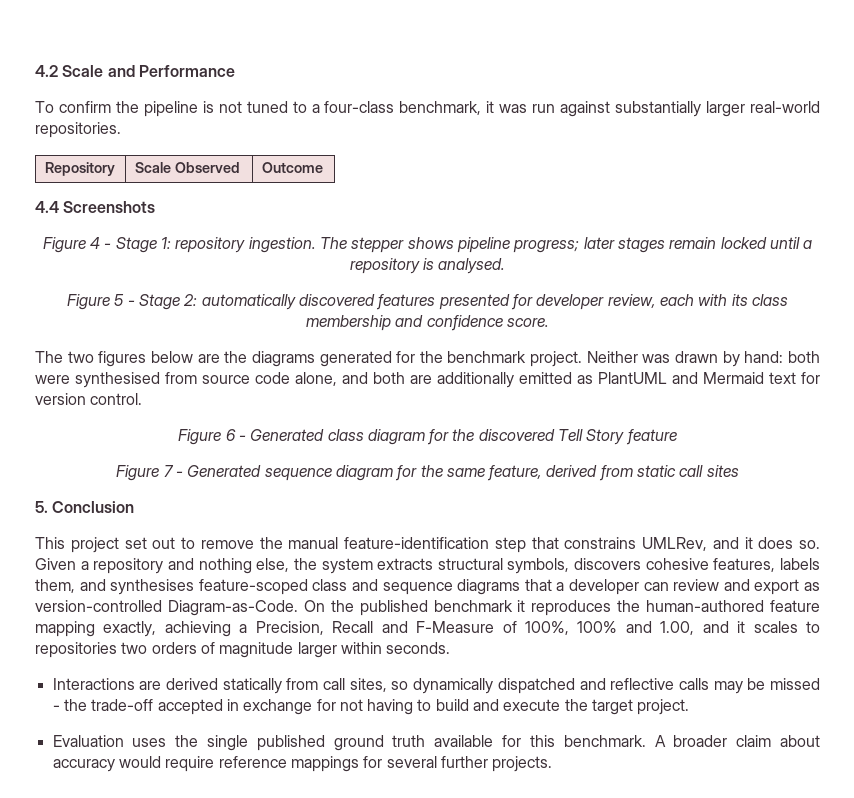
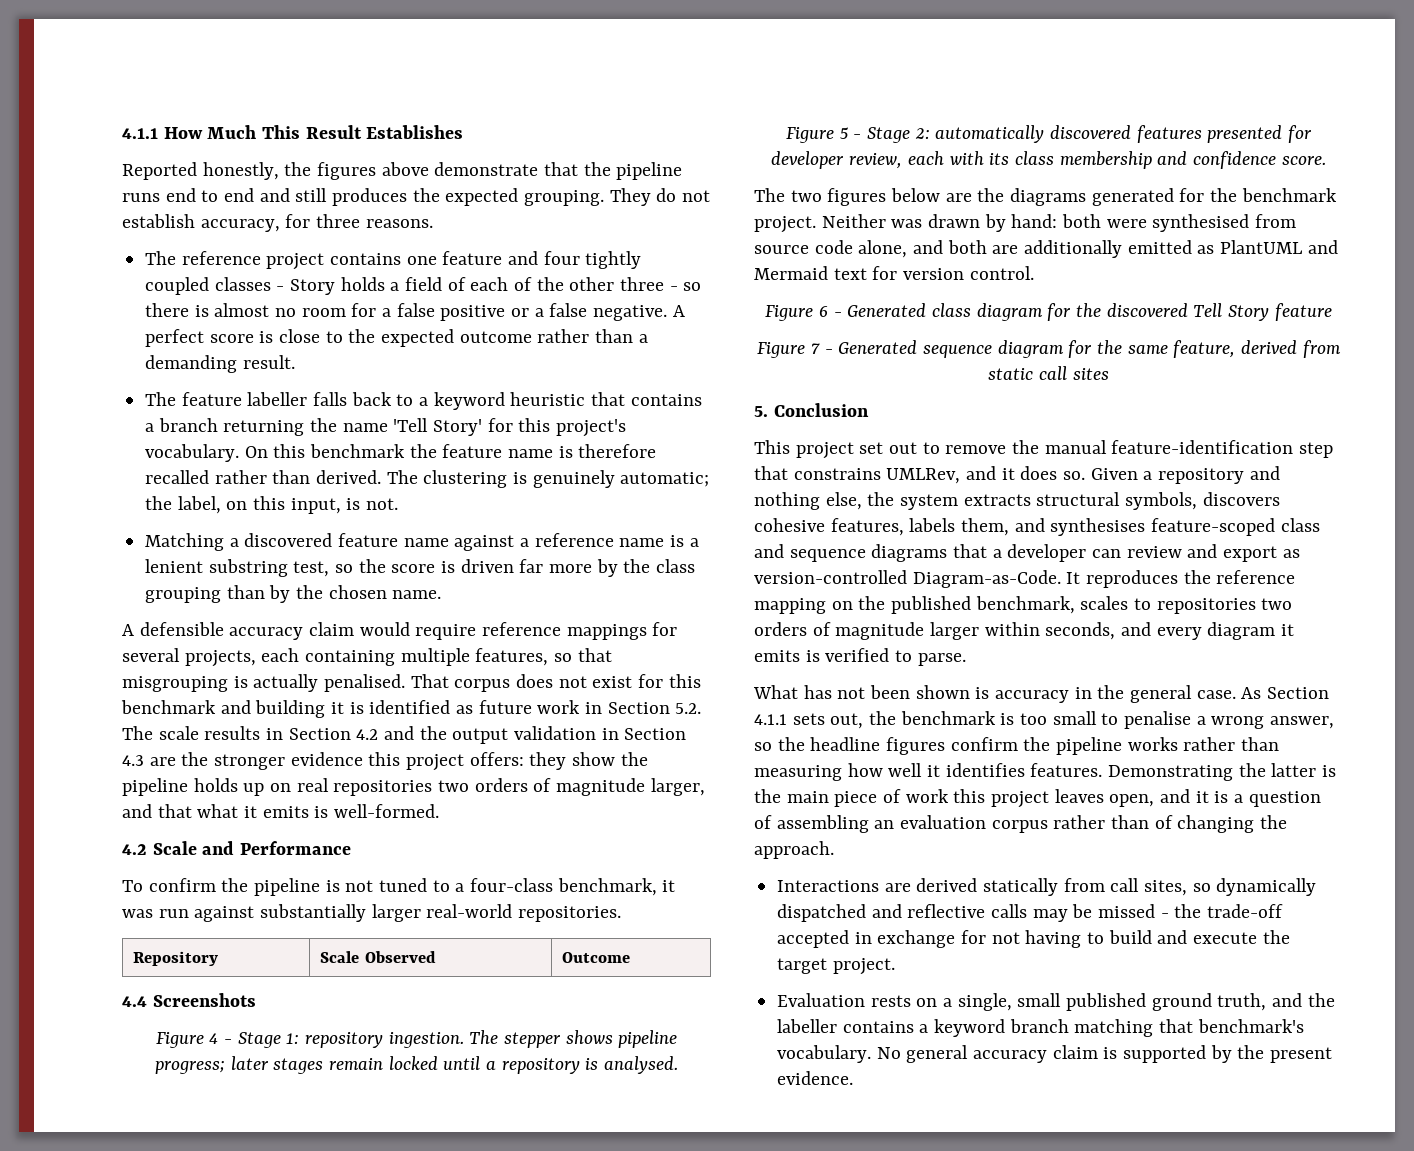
(35, 71) none -> [122,125,464,139] [122,162,683,180] [122,188,711,206] [122,214,433,232] [145,251,642,270] [145,277,702,295] [145,303,685,321] [145,329,648,347] [145,355,295,373] [145,392,702,410] [145,418,627,437] [145,444,657,462] [145,470,710,488] [145,496,399,514] [145,533,699,551] [145,559,696,577] [145,585,442,603] [122,622,678,640] [122,648,612,667] [122,674,701,692] [121,700,702,718] [122,726,687,744] [122,752,648,771] [122,778,705,796] [122,804,440,818] 4.1.1 How Much This Result Establishes // Reported honestly, the figures above demonstrate that the pipeline runs end to end and still produces the expected grouping. They do not establish accuracy, for three reasons. // The reference project contains one feature and four tightly coupled classes - Story holds a field of each of the other three - so there is almost no room for a false positive or a false negative. A perfect score is close to the expected outcome rather than a demanding result. // The feature labeller falls back to a keyword heuristic that contains a branch returning the name 'Tell Story' for this project's vocabulary. On this benchmark the feature name is therefore recalled rather than derived. The clustering is genuinely automatic; the label, on this input, is not. // Matching a discovered feature name against a reference name is a lenient substring test, so the score is driven far more by the class grouping than by the chosen name. // A defensible accuracy claim would require reference mappings for several projects, each containing multiple features, so that misgrouping is actually penalised. That corpus does not exist for this benchmark and building it is identified as future work in Section 5.2. The scale results in Section 4.2 and the output validation in Section 4.3 are the stronger evidence this project offers: they show the pipeline holds up on real repositories two orders of magnitude larger, and that what it emits is well-formed. //
[303,600,821,616] [35,621,746,637] On the published benchmark it reproduces the human-authored feature mapping exactly, achieving a Precision, Recall and F-Measure of 100%, 100% and 1.00, and it -> [1066,570,1296,588] [754,596,1075,614] It reproduces the reference mapping on the published benchmark,
[386,642,451,654] seconds. -> [1045,622,1295,640] [754,648,966,666] [753,685,1330,703] [754,711,1335,729] [754,737,1280,755] [754,763,1337,781] [754,789,1321,808] [754,815,1288,833] [754,841,834,859] seconds, and every diagram it emits is verified to parse. // What has not been shown is accuracy in the general case. As Section 4.1.1 sets out, the benchmark is too small to penalise a wrong answer, so the headline figures confirm the pipeline works rather than measuring how well it identifies features. Demonstrating the latter is the main piece of work this project leaves open, and it is a question of assembling an evaluation corpus rather than of changing the approach.
[132,735,820,751] [52,756,553,772] uses the single published ground truth available for this benchmark. A broader claim about accuracy would require reference mappings for several further projects. -> [870,993,1335,1011] [777,1019,1304,1037] [777,1045,1333,1063] [777,1071,854,1085] rests on a single, small published ground truth, and the labeller contains a keyword branch matching that benchmark's vocabulary. No general accuracy claim is supported by the present evidence.

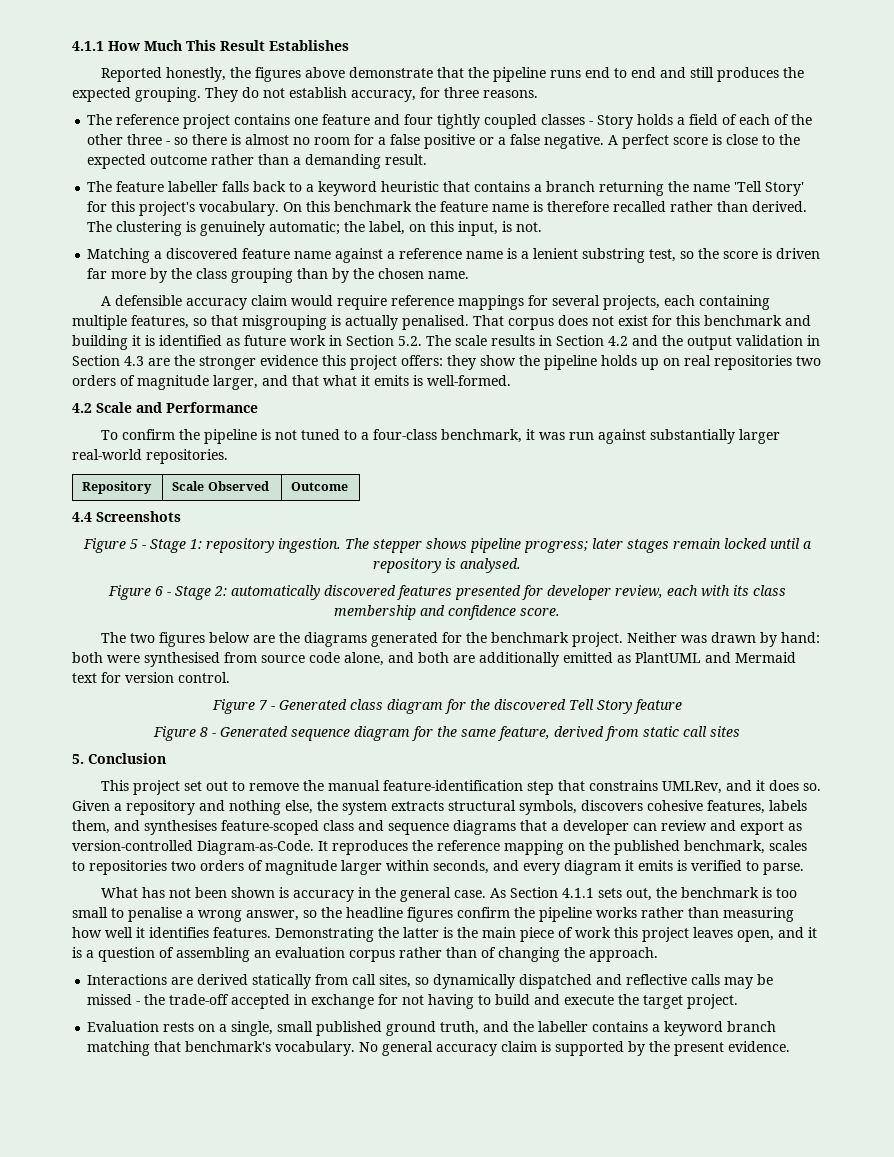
[209,1033,219,1044] 4 -> [129,539,138,549] 5
[839,127,848,139] 5 -> [154,586,163,596] 6
[818,306,828,317] 6 -> [258,700,268,710] 7
[810,343,820,354] 7 -> [200,727,208,737] 8

